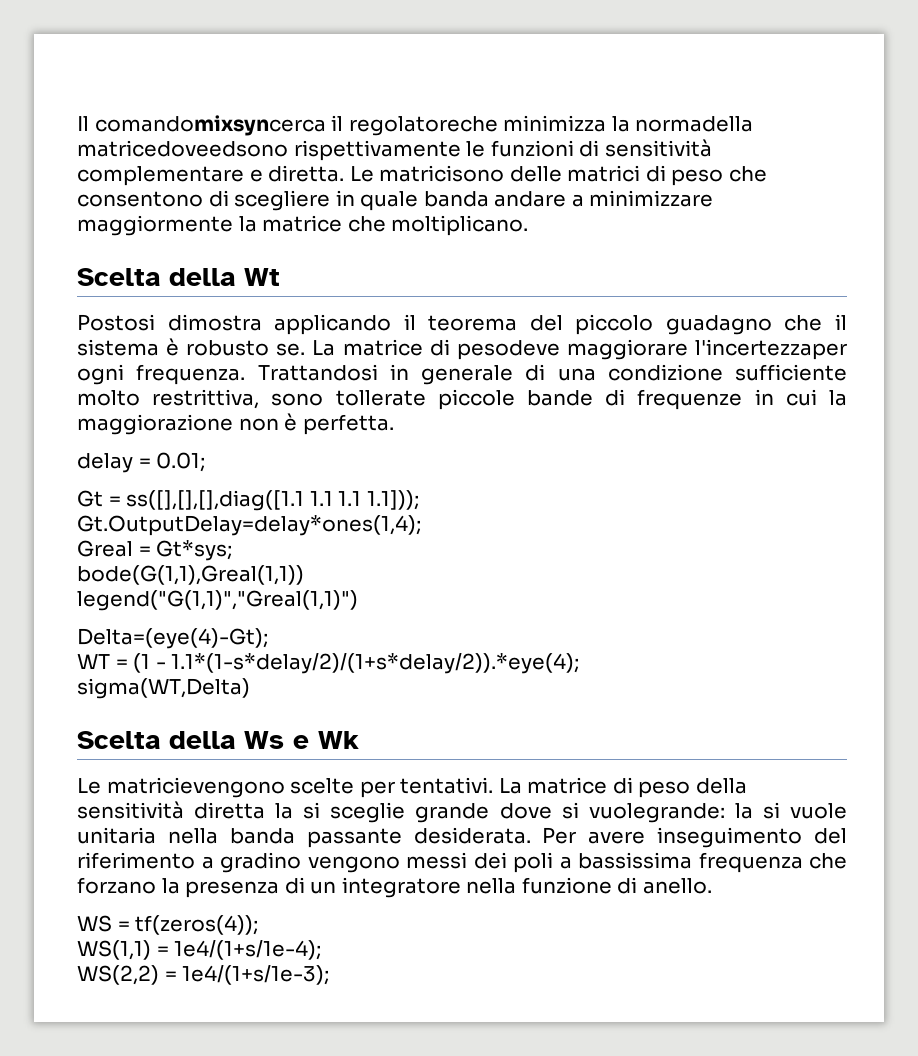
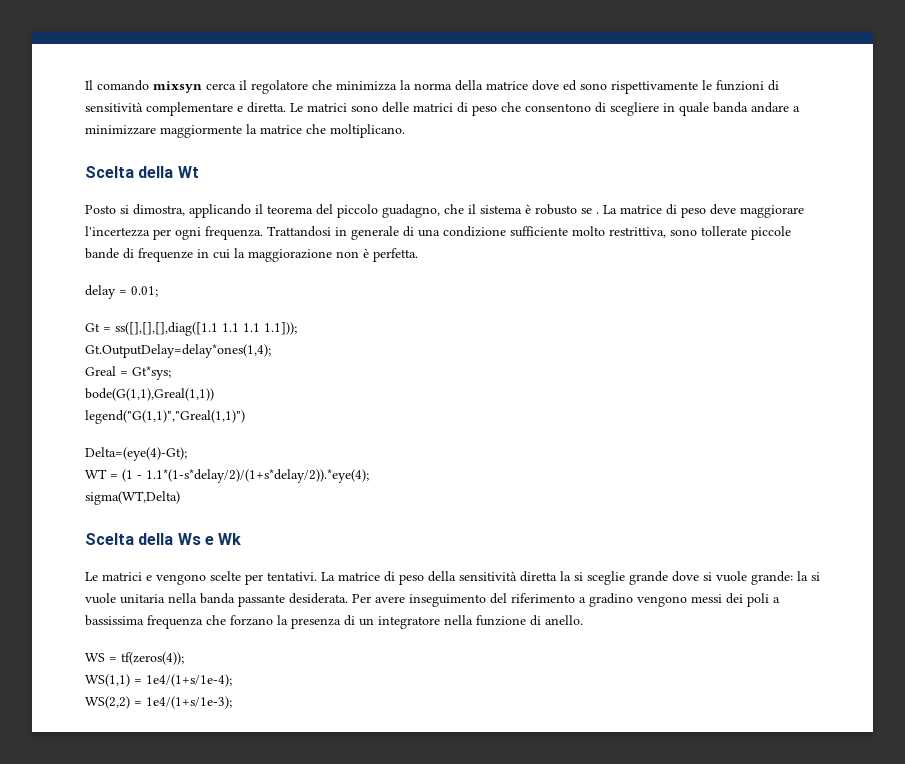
[94,115,754,136] [77,140,288,157] comandomixsyncerca il regolatoreche minimizza la normadella matricedoveedsono -> [97,80,607,94] comando mixsyn cerca il regolatore che minimizza la norma della matrice dove ed sono
[379,165,505,182] matricisono -> [307,103,378,112] matrici sono
[77,314,262,331] Postosi dimostra -> [85,204,185,216] Posto si dimostra,
[665,315,772,335] guadagno -> [382,204,440,218] guadagno,
[276,339,848,360] se. La matrice di pesodeve maggiorare l'incertezzaper -> [581,204,804,218] [85,226,171,240] se . La matrice di peso deve maggiorare l'incertezza per
[106,777,285,798] matricievengono -> [102,572,206,585] matrici e vengono
[588,803,725,823] vuolegrande: -> [716,571,793,585] vuole grande:

